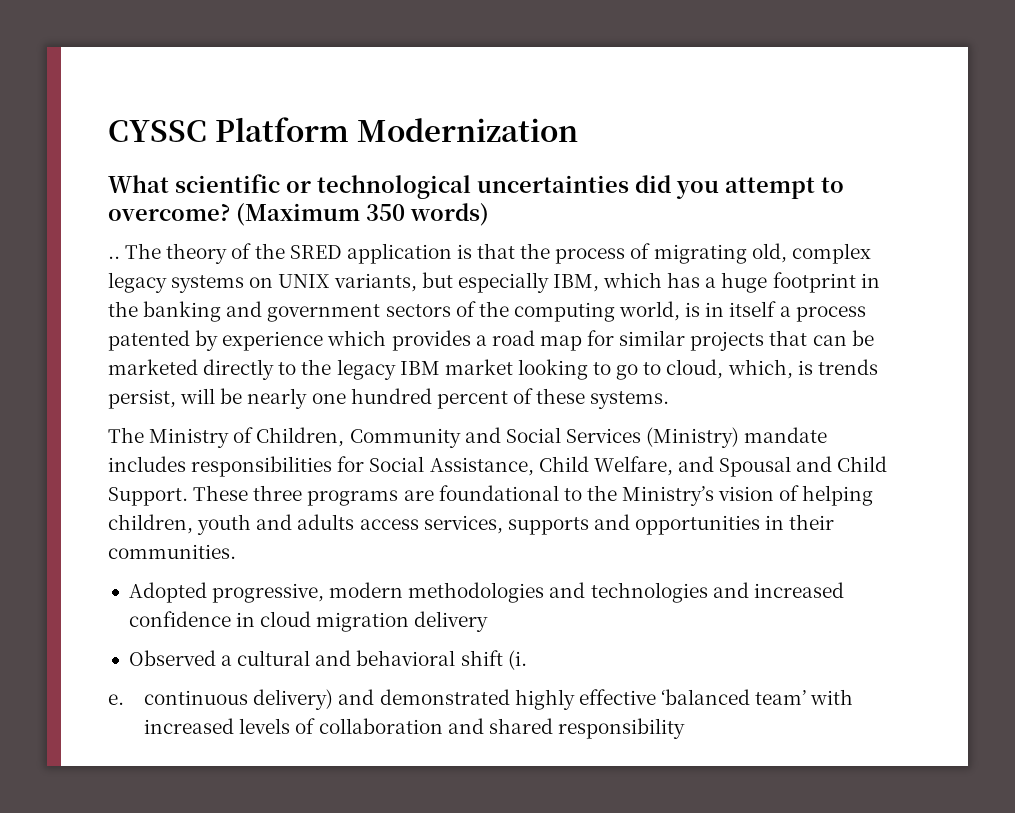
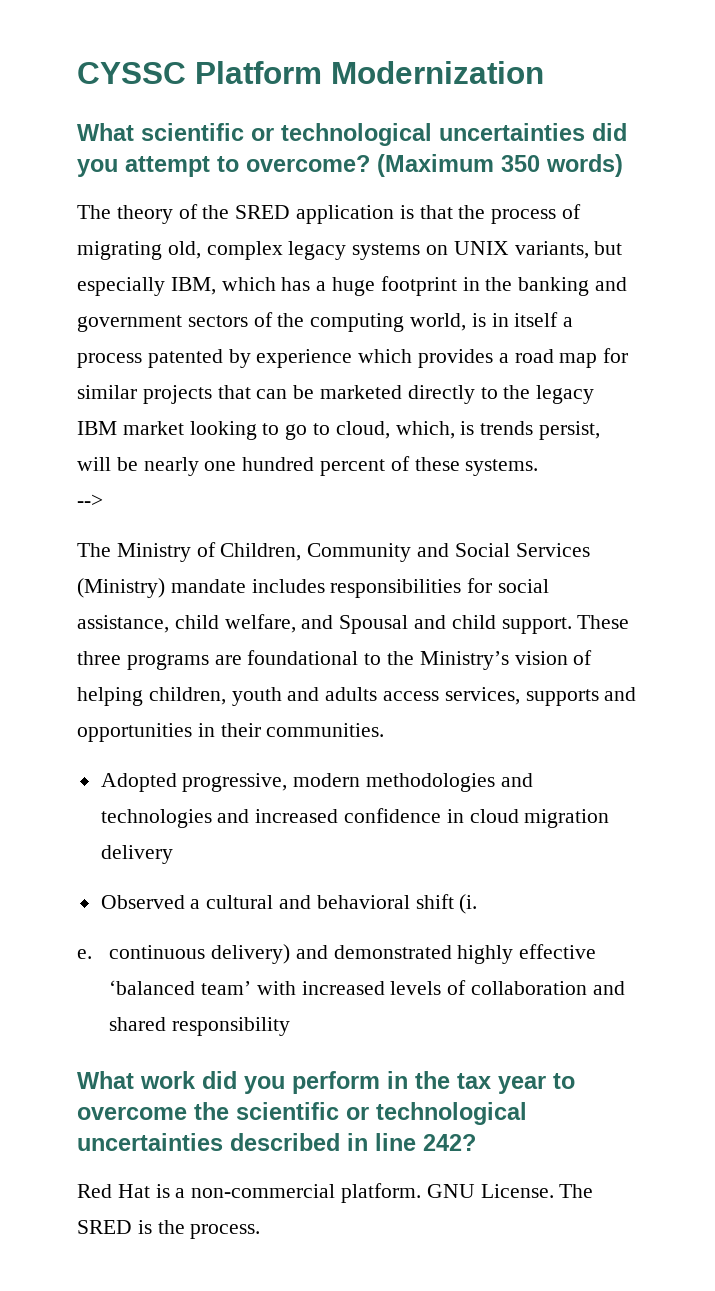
[108,256,120,259] .. -> (623, 165) none
(670, 400) none -> [77,494,103,507] // -->
[369,456,673,476] Social Assistance, Child Welfare, -> [498,579,550,593] [77,614,296,633] social assistance, child welfare,
[837,456,888,472] [108,487,188,506] Child Support. -> [451,615,572,634] child support.
(686, 728) none -> [77,1071,575,1094] [77,1102,527,1125] [77,1133,476,1151] [77,1183,594,1203] [77,1220,261,1239] // What work did you perform in the tax year to overcome the scientific or technological uncertainties described in line 242? // Red Hat is a non-commercial platform. GNU License. The SRED is the process.

